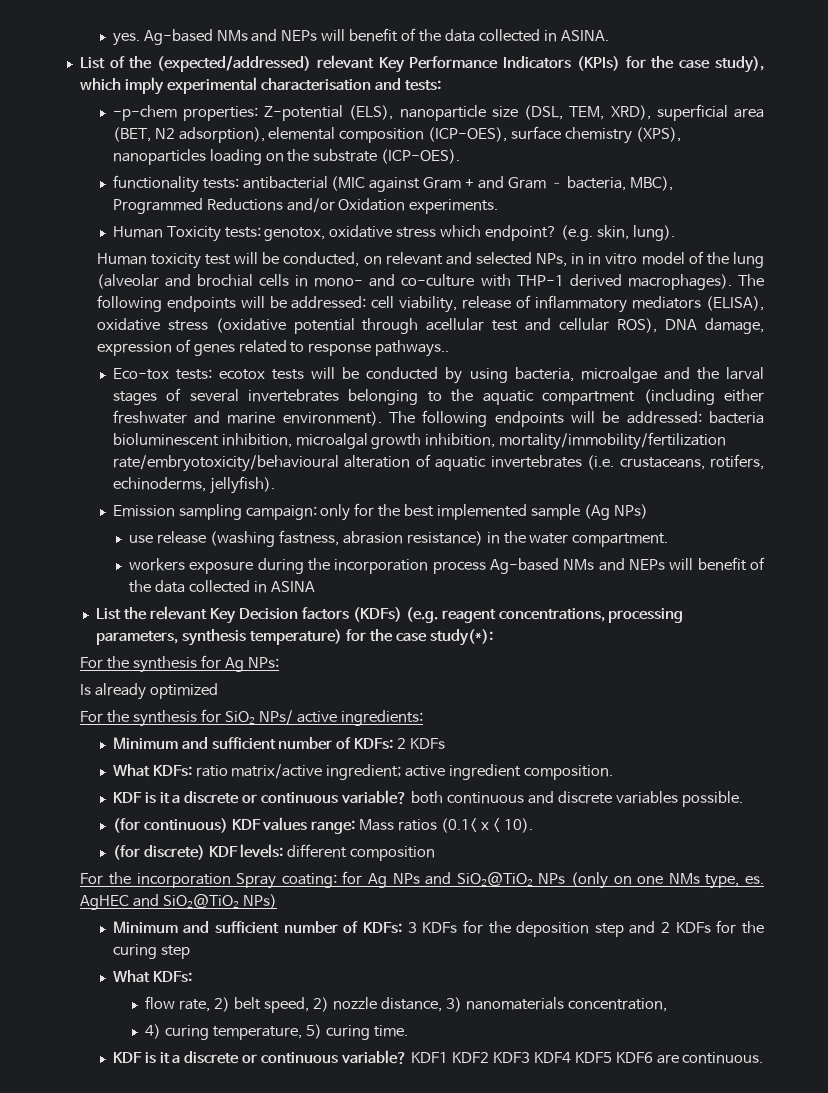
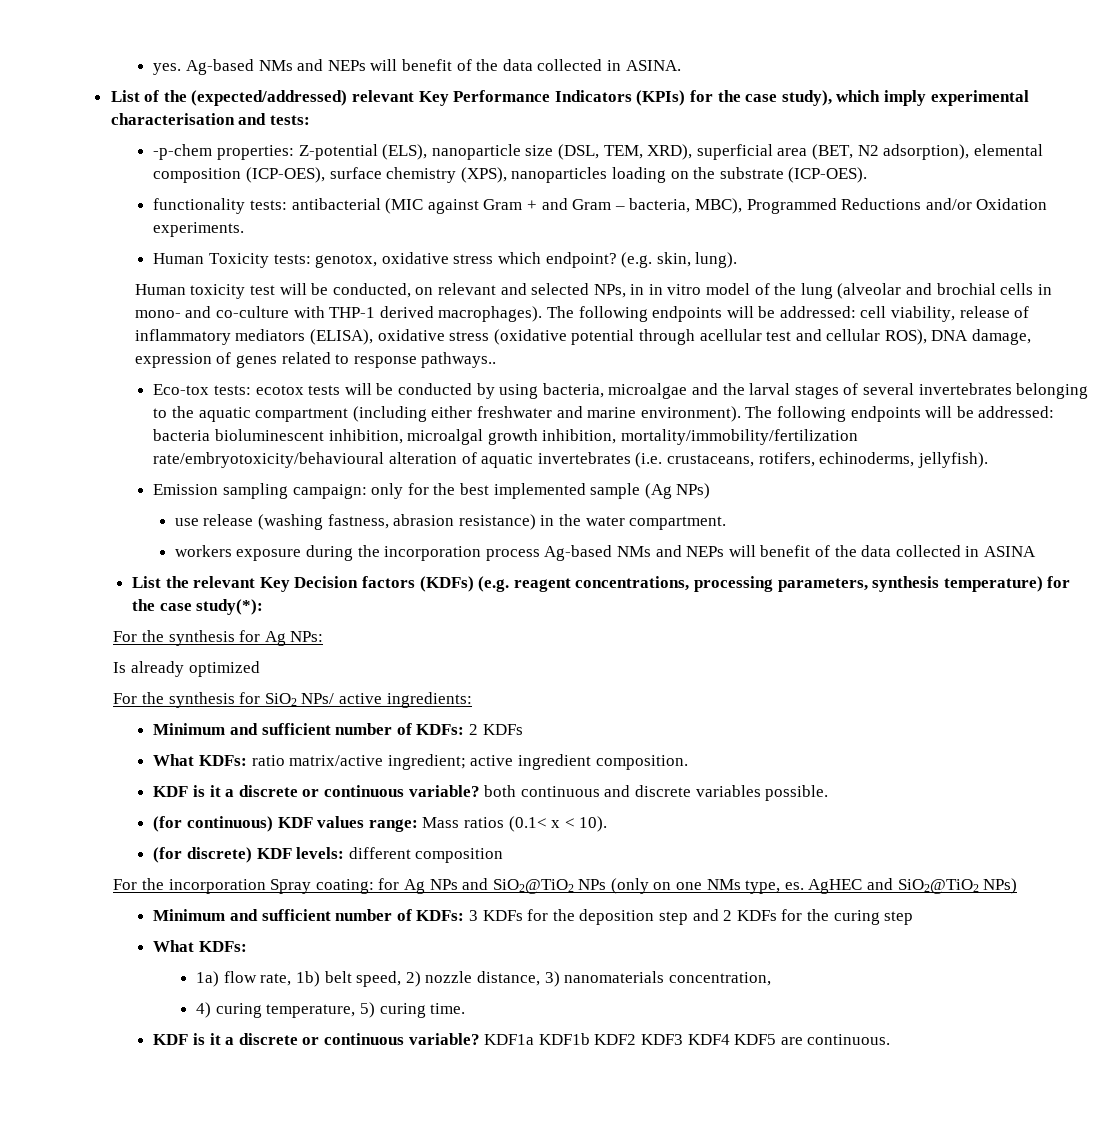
(192, 976) none -> [196,971,220,987] 1a)
[214,997,231,1012] 2) -> [296,971,321,987] 1b)
[411,1052,449,1063] KDF1 -> [484,1033,590,1045] KDF1a KDF1b
[615,1052,653,1063] KDF6 -> (777, 1039) none

